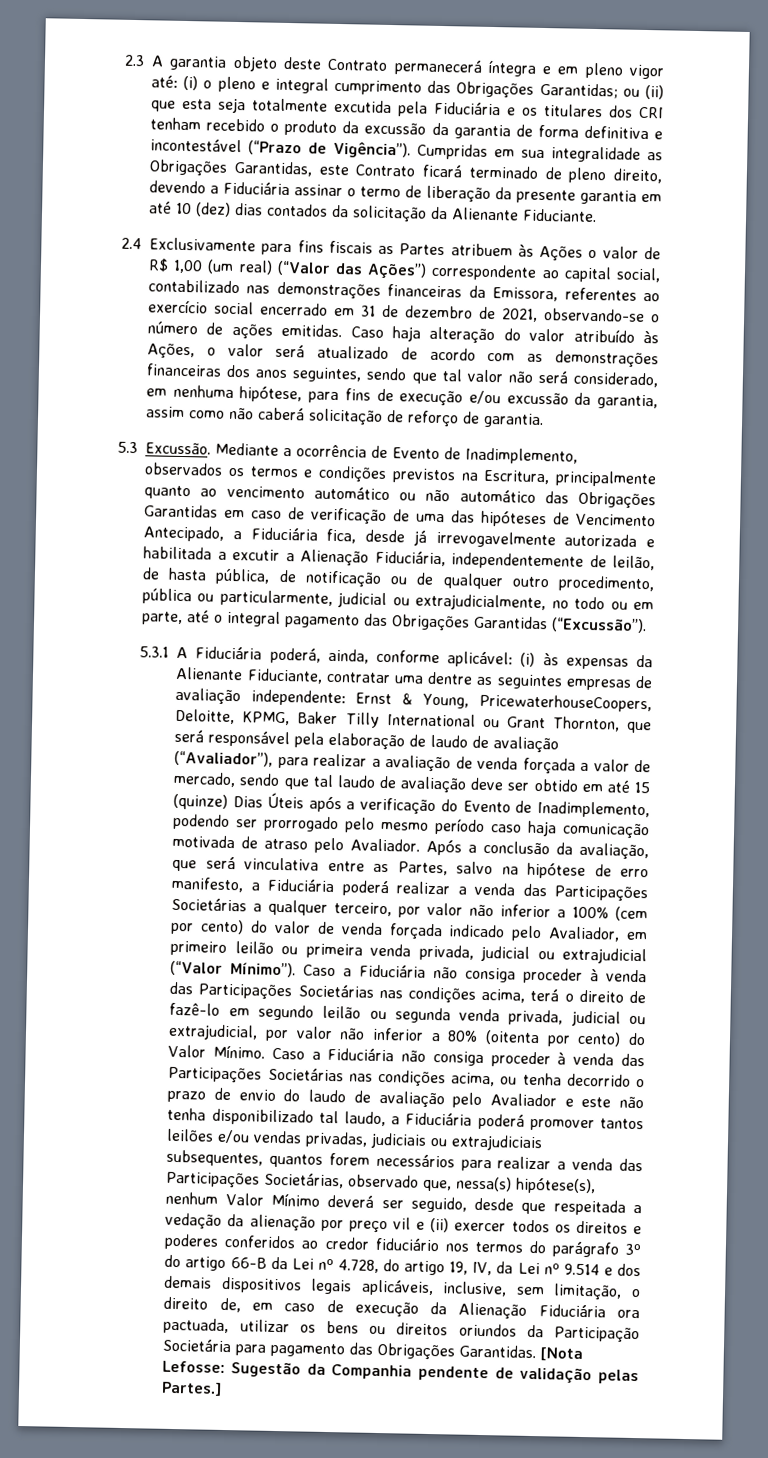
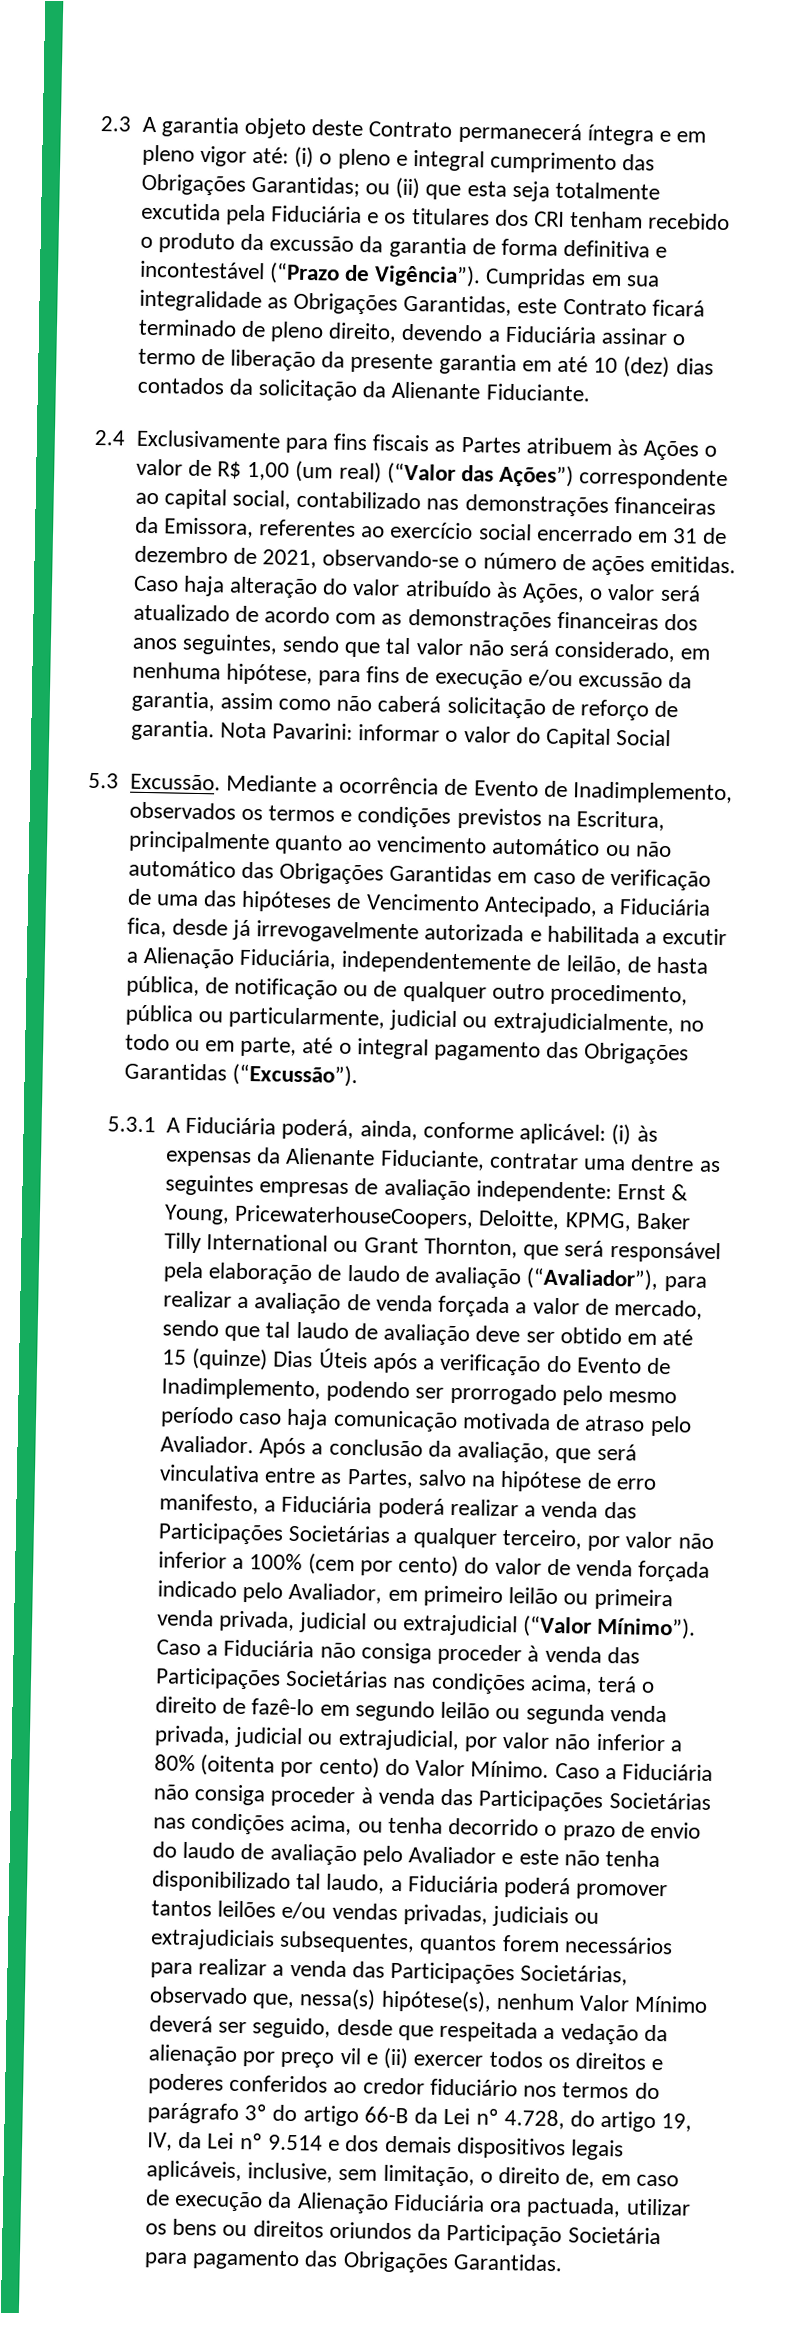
(544, 420) none -> [219,722,672,749] Nota Pavarini: informar o valor do Capital Social
[540,1347,584,1362] [162,1360,640,1385] [161,1381,223,1396] [Nota Lefosse: Sugestão da Companhia pendente de validação pelas Partes.] -> (563, 2262) none

